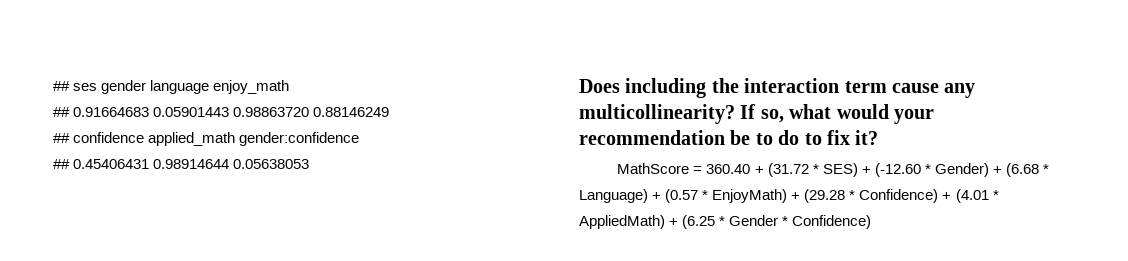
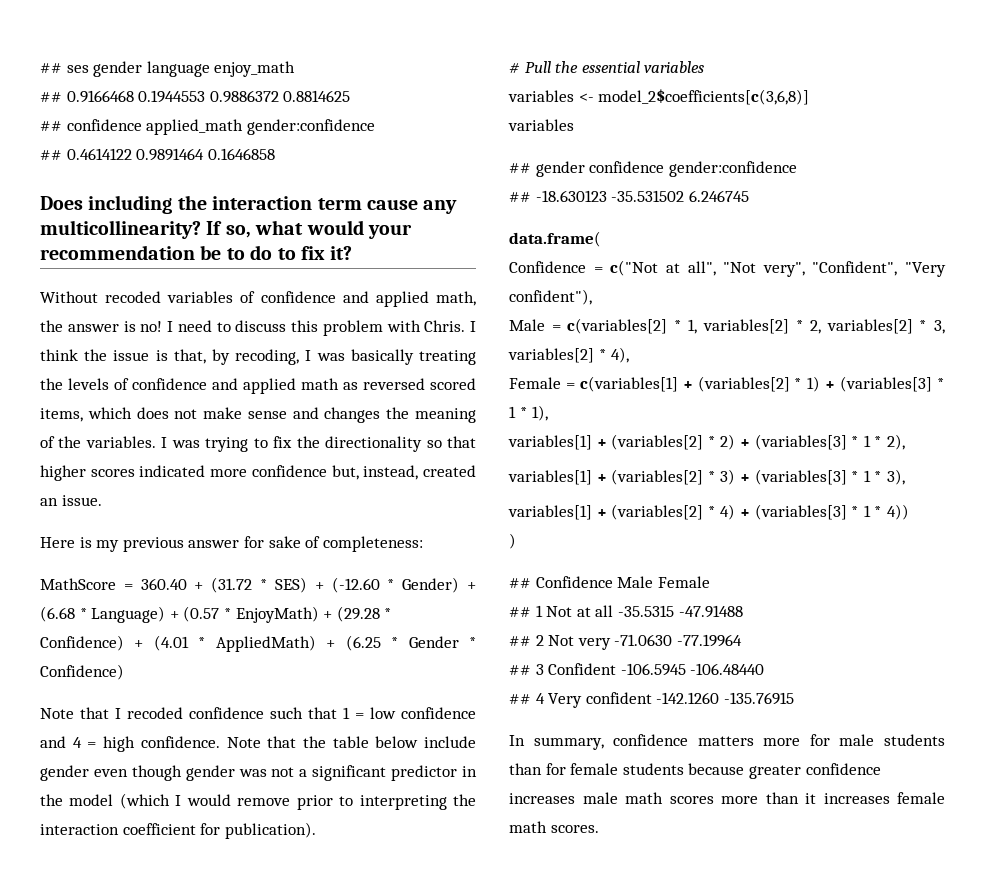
[73,107,390,117] 0.91664683 0.05901443 0.98863720 0.88146249 -> [66,90,351,103] 0.9166468 0.1944553 0.9886372 0.8814625
[73,159,310,169] 0.45406431 0.98914644 0.05638053 -> [66,148,275,161] 0.4614122 0.9891464 0.1646858
(879, 137) none -> [40,291,477,307] [40,320,476,336] [40,349,476,365] [40,378,476,394] [40,407,476,423] [40,436,476,452] [40,465,477,481] [40,495,102,506] [40,536,423,552] // Without recoded variables of confidence and applied math, the answer is no! I need to discuss this problem with Chris. I think the issue is that, by recoding, I was basically treating the levels of confidence and applied math as reversed scored items, which does not make sense and changes the meaning of the variables. I was trying to fix the directionality so that higher scores indicated more confidence but, instead, created an issue. // Here is my previous answer for sake of completeness:
(872, 222) none -> [40,707,476,719] [40,736,476,752] [40,765,478,781] [40,793,477,810] [40,822,316,839] [509,61,705,73] [508,89,810,105] [508,119,574,131] [509,161,797,177] [509,190,749,202] [509,231,601,247] [509,260,946,277] [509,289,592,305] [509,318,946,334] [508,347,630,363] [509,376,946,392] [509,405,549,421] [508,434,905,450] [508,469,905,485] [508,504,909,520] [509,533,516,549] [509,576,710,588] [509,605,743,618] [509,634,742,650] [509,663,765,676] [509,692,794,708] [509,734,945,750] [509,763,881,779] [509,792,945,804] [509,821,599,833] // Note that I recoded confidence such that 1 = low confidence and 4 = high confidence. Note that the table below include gender even though gender was not a significant predictor in the model (which I would remove prior to interpreting the interaction coefficient for publication). // # Pull the essential variables // variables <- model_2$coefficients[c(3,6,8)] // variables // ## gender confidence gender:confidence // ## -18.630123 -35.531502 6.246745 // data.frame( // Confidence = c("Not at all", "Not very", "Confident", "Very confident"), // Male = c(variables[2] * 1, variables[2] * 2, variables[2] * 3, variables[2] * 4), // Female = c(variables[1] + (variables[2] * 1) + (variables[3] * 1 * 1), // variables[1] + (variables[2] * 2) + (variables[3] * 1 * 2), // variables[1] + (variables[2] * 3) + (variables[3] * 1 * 3), // variables[1] + (variables[2] * 4) + (variables[3] * 1 * 4)) // ) // ## Confidence Male Female // ## 1 Not at all -35.5315 -47.91488 // ## 2 Not very -71.0630 -77.19964 // ## 3 Confident -106.5945 -106.48440 // ## 4 Very confident -142.1260 -135.76915 // In summary, confidence matters more for male students than for female students because greater confidence increases male math scores more than it increases female math scores.

